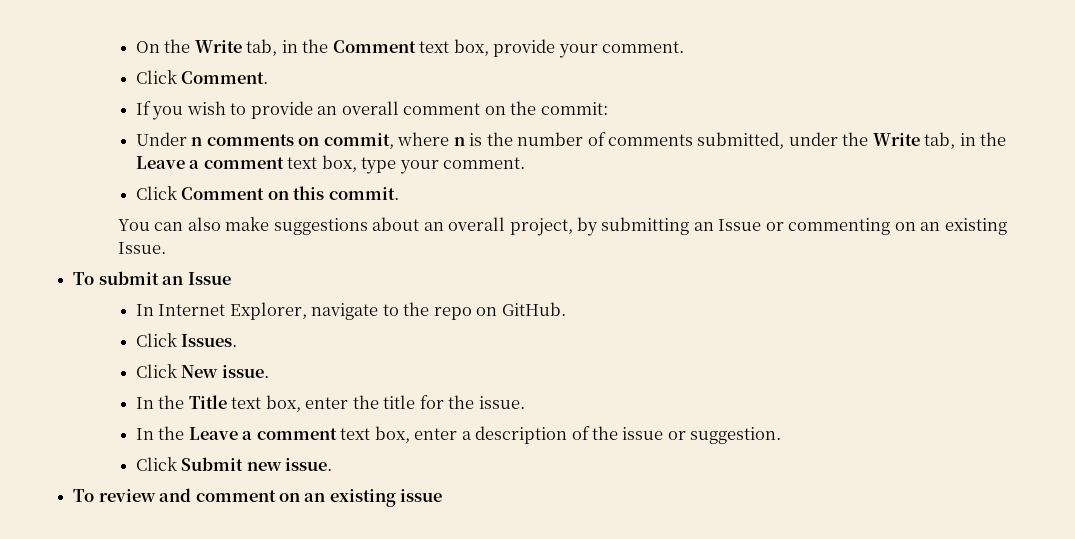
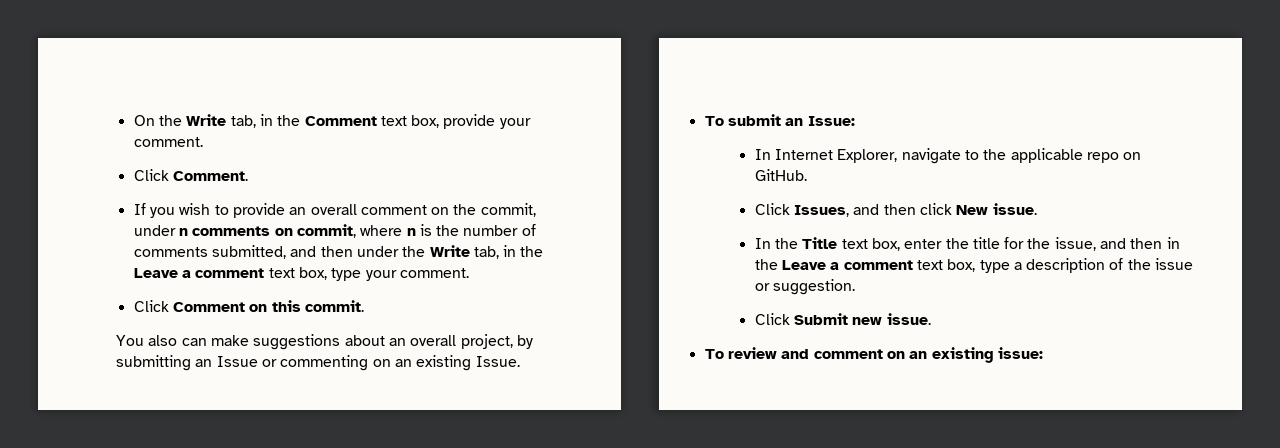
[540,102,608,115] [136,132,188,146] commit: // Under -> [480,203,536,217] [133,225,176,236] commit, under
(785, 140) none -> [290,246,353,257] and then
[154,217,221,231] can also -> [148,335,207,346] also can
[187,272,231,285] Issue -> [807,116,855,126] Issue:
(430, 309) none -> [1010,148,1083,163] applicable
[181,334,238,347] [136,364,178,378] Issues. // Click -> [793,203,952,217] Issues, and then click
[478,396,525,409] [136,426,458,443] issue. // In the Leave a comment text box, enter -> [1054,237,1180,251] [754,259,1010,273] issue, and then in the Leave a comment text box, type
[400,489,443,502] issue -> [997,347,1043,359] issue:

